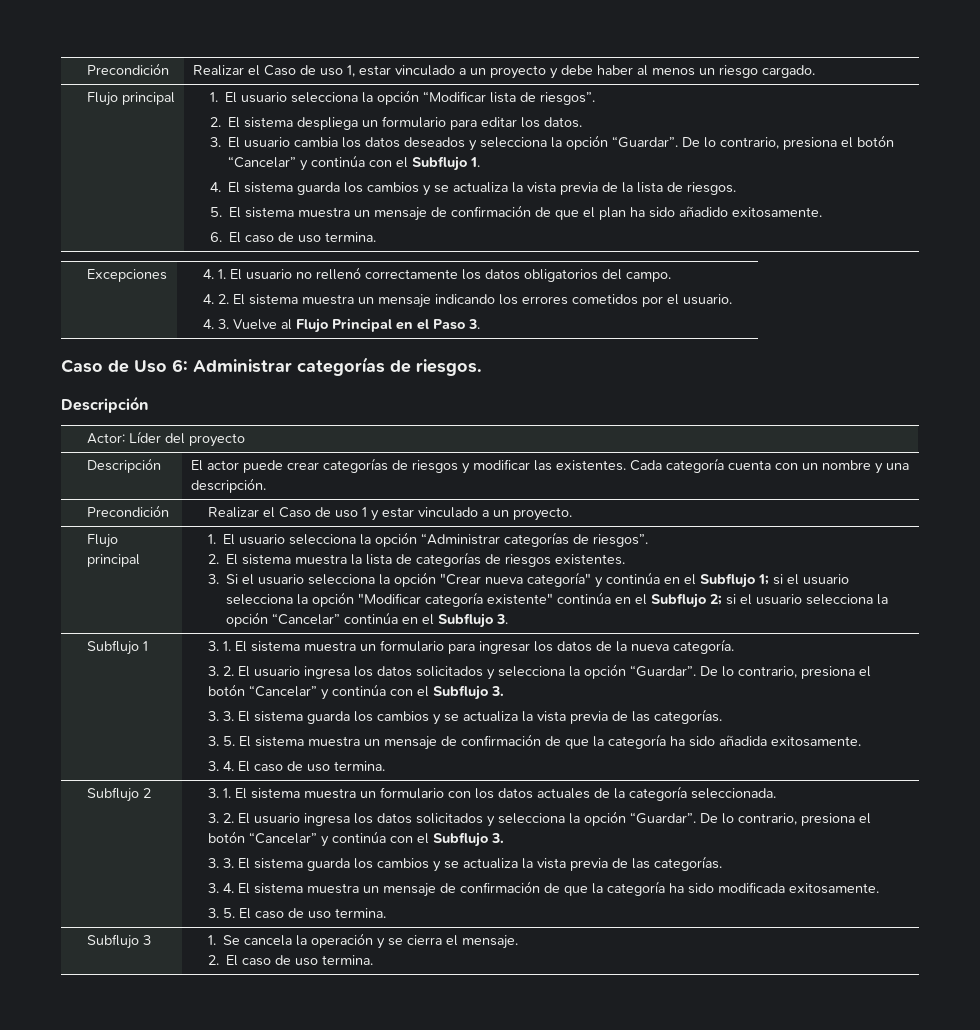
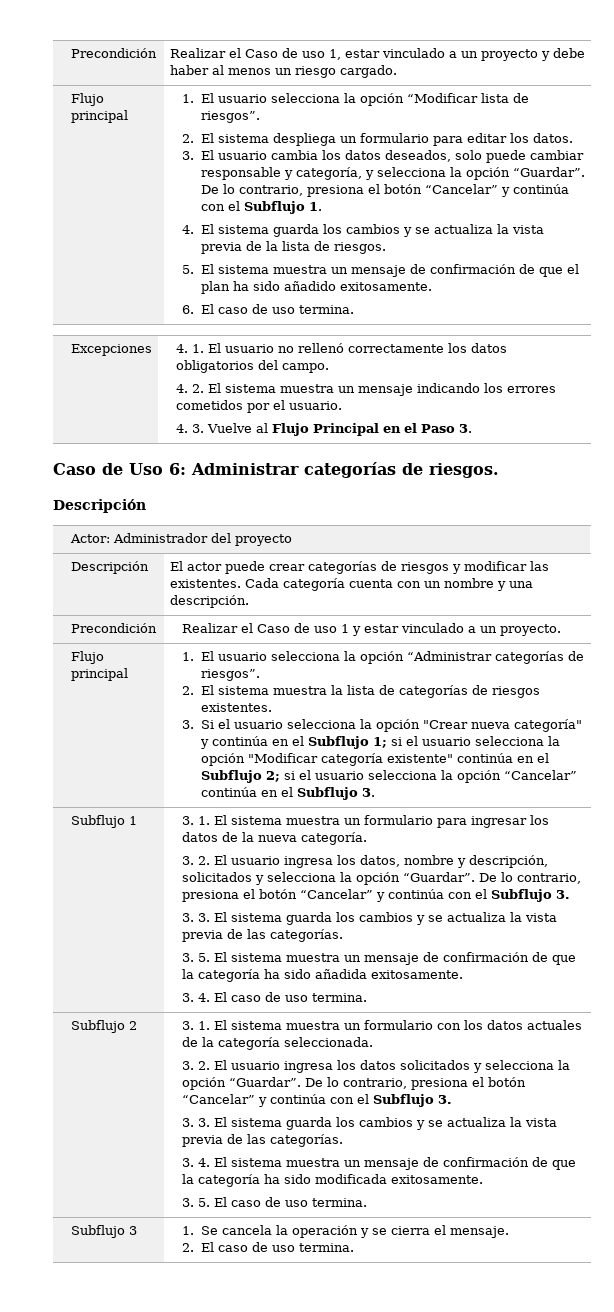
[404,137,466,148] deseados -> [384,150,584,163] [200,167,362,180] deseados, solo puede cambiar responsable y categoría,
[129,431,162,443] Líder -> [113,533,209,543] Administrador
[377,666,413,677] datos -> [360,855,549,868] datos, nombre y descripción,

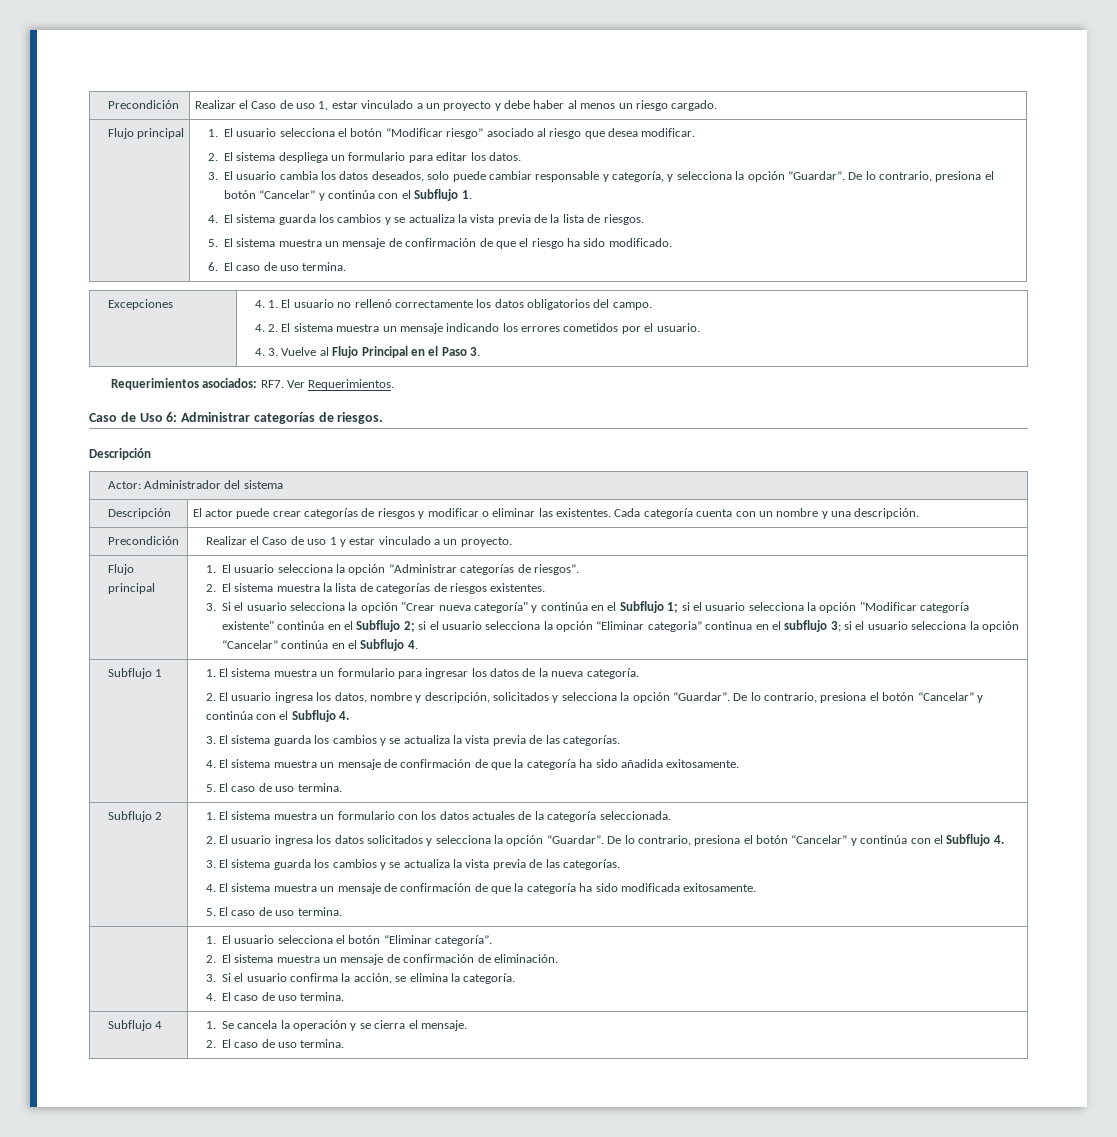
[343,93,529,106] [200,111,260,123] la opción “Modificar lista de riesgos”. -> [337,128,696,139] el botón “Modificar riesgo” asociado al riesgo que desea modificar.
[200,281,432,294] plan ha sido añadido exitosamente. -> [531,238,672,249] riesgo ha sido modificado.
(473, 428) none -> [110,378,395,390] // Requerimientos asociados: RF7. Ver Requerimientos.
[235,534,293,546] proyecto -> [243,480,283,489] sistema
(527, 566) none -> [481,508,536,517] o eliminar
(501, 776) none -> [596,620,1019,632] “Eliminar categoria” continua en el subflujo 3; si el usuario selecciona la opción
[361,788,375,797] 3. -> [407,640,418,649] 4.
[182,816,195,825] 3. -> (162, 673) none
[182,856,195,865] 3. -> (639, 673) none
[556,890,571,899] [182,913,211,922] 3. // 3. 3. -> [339,711,350,720] [205,736,216,744] 4. // 3.
[182,953,211,962] 3. 5. -> [205,760,216,768] 4.
[182,993,211,1002] 3. 4. -> [205,784,216,792] 5.
[182,1021,195,1030] 3. -> (162, 816) none
[182,1061,195,1070] 3. -> (671, 815) none
[438,1095,453,1104] [182,1118,211,1127] 3. // 3. 3. -> [993,835,1004,844] [205,860,216,868] 4. // 3.
[182,1158,195,1167] 3. -> (620, 864) none
[182,1197,368,1207] [71,1225,138,1238] 3. 5. El caso de uso termina. // Subflujo 3 -> [205,907,342,916] [205,935,493,946] [205,954,558,965] [205,973,516,984] [205,992,345,1001] [107,1020,162,1031] 5. El caso de uso termina. // | 1. El usuario selecciona el botón “Eliminar categoría”. // 2. El sistema muestra un mensaje de confirmación de eliminación. // 3. Si el usuario confirma la acción, se elimina la categoría. // 4. El caso de uso termina. // Subflujo 4

